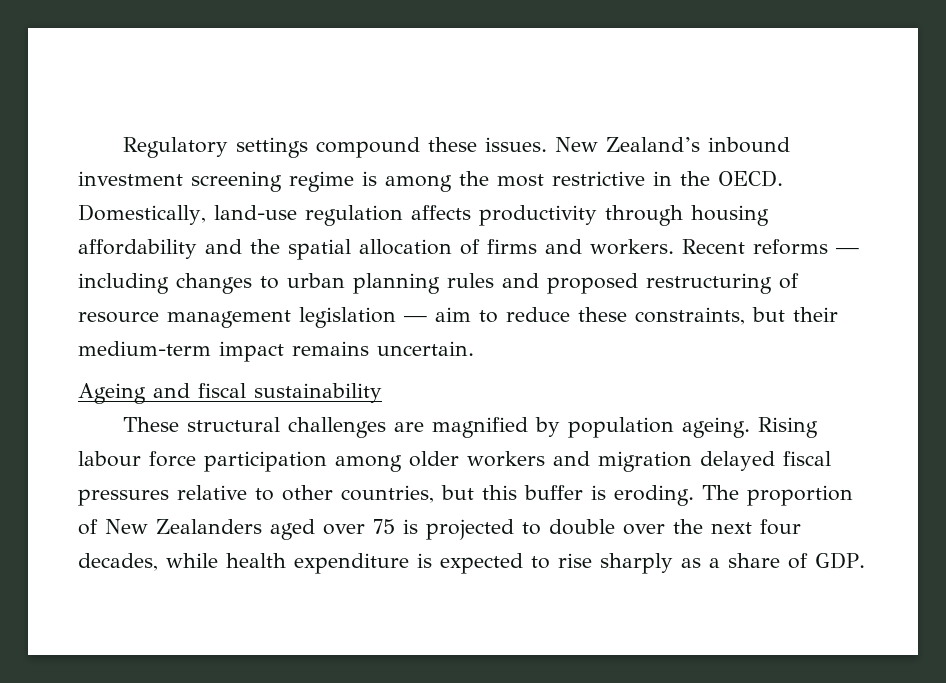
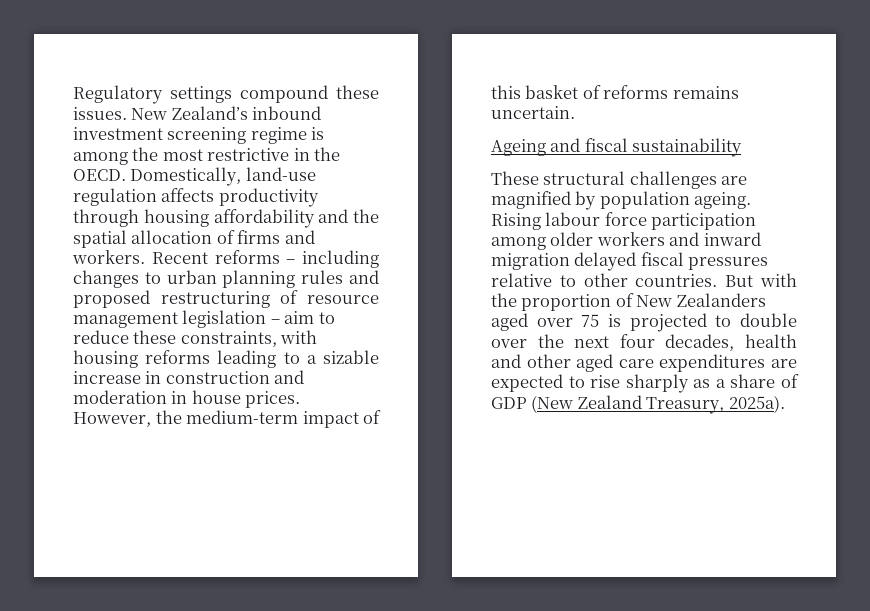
[836,248,859,254] — -> [286,259,296,264] –
[404,316,427,322] — -> [270,319,280,324] –
[752,307,838,322] [78,341,284,362] but their medium-term impact -> [280,330,318,344] [73,350,380,368] [73,370,305,384] [73,390,301,408] [73,410,381,428] [491,85,669,99] with housing reforms leading to a sizable increase in construction and moderation in house prices. However, the medium-term impact of this basket of reforms
(590, 458) none -> [703,232,761,246] inward
[341,485,739,506] countries, but this buffer is eroding. The -> [635,273,797,287] [491,293,517,307] countries. But with the
[166,553,432,574] while health expenditure is -> [745,334,797,348] [491,354,797,372] health and other aged care expenditures are
[815,552,865,569] GDP. -> [491,395,785,414] GDP (New Zealand Treasury, 2025a).

